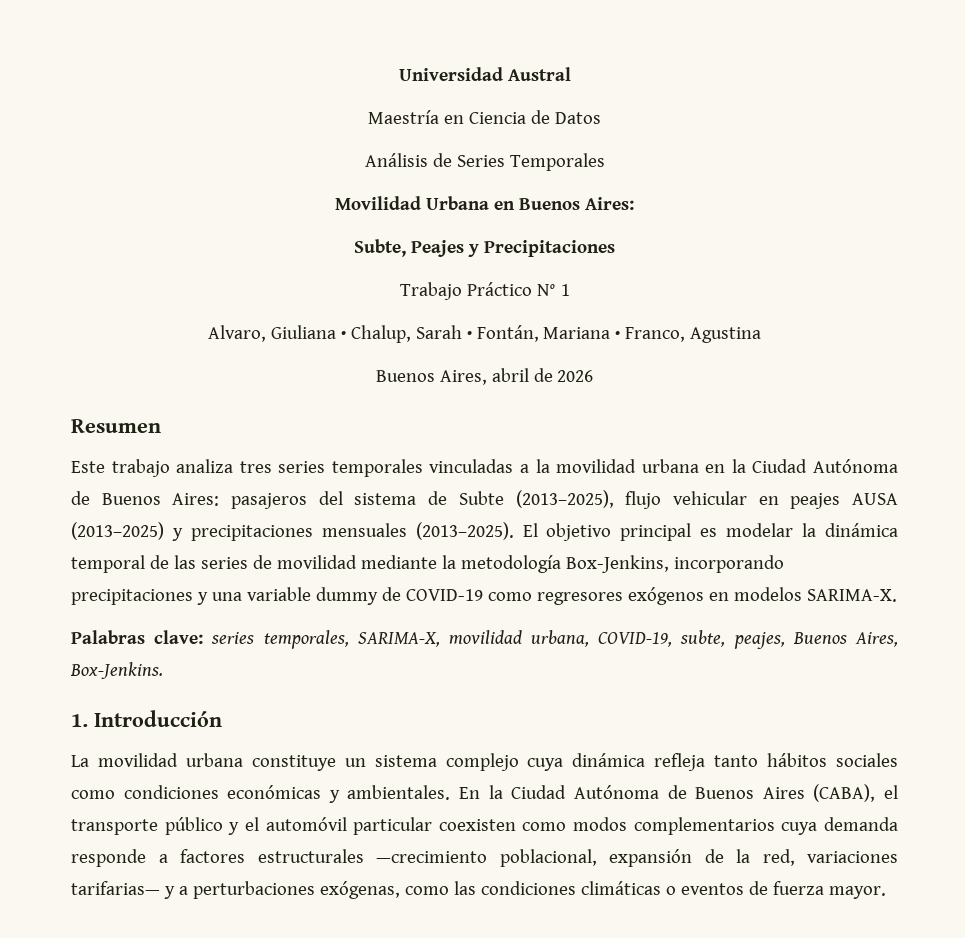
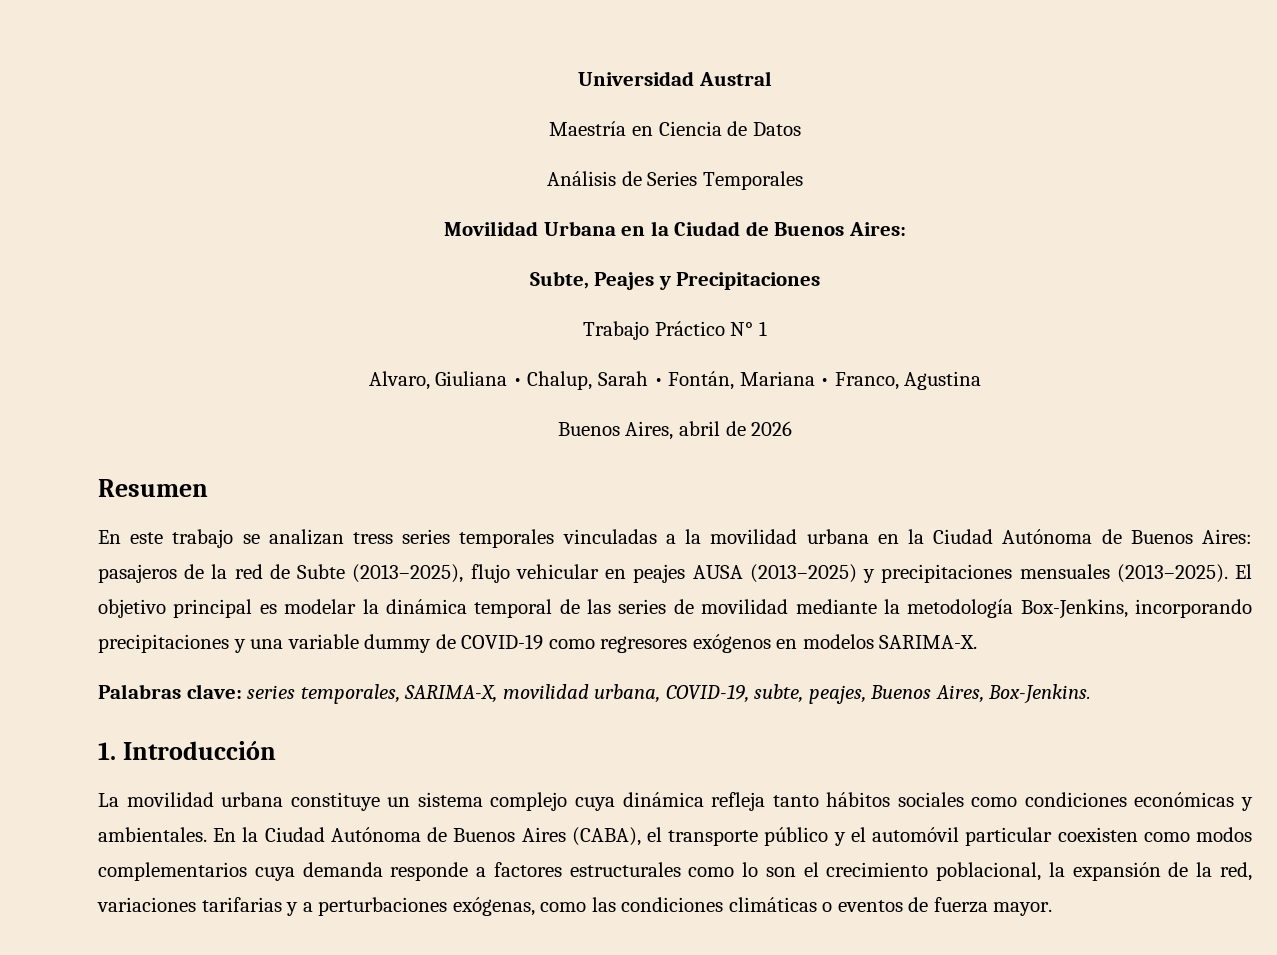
(515, 205) none -> [650,221,769,236] la Ciudad de
[71,459,272,477] Este trabajo analiza tres -> [98,529,394,548] En este trabajo se analizan tress
[318,491,417,505] del sistema -> [184,564,263,579] de la red
[376,849,597,867] —crecimiento poblacional, -> [688,862,1065,881] como lo son el crecimiento poblacional, la
[71,881,160,895] tarifarias— -> [201,897,282,912] tarifarias

